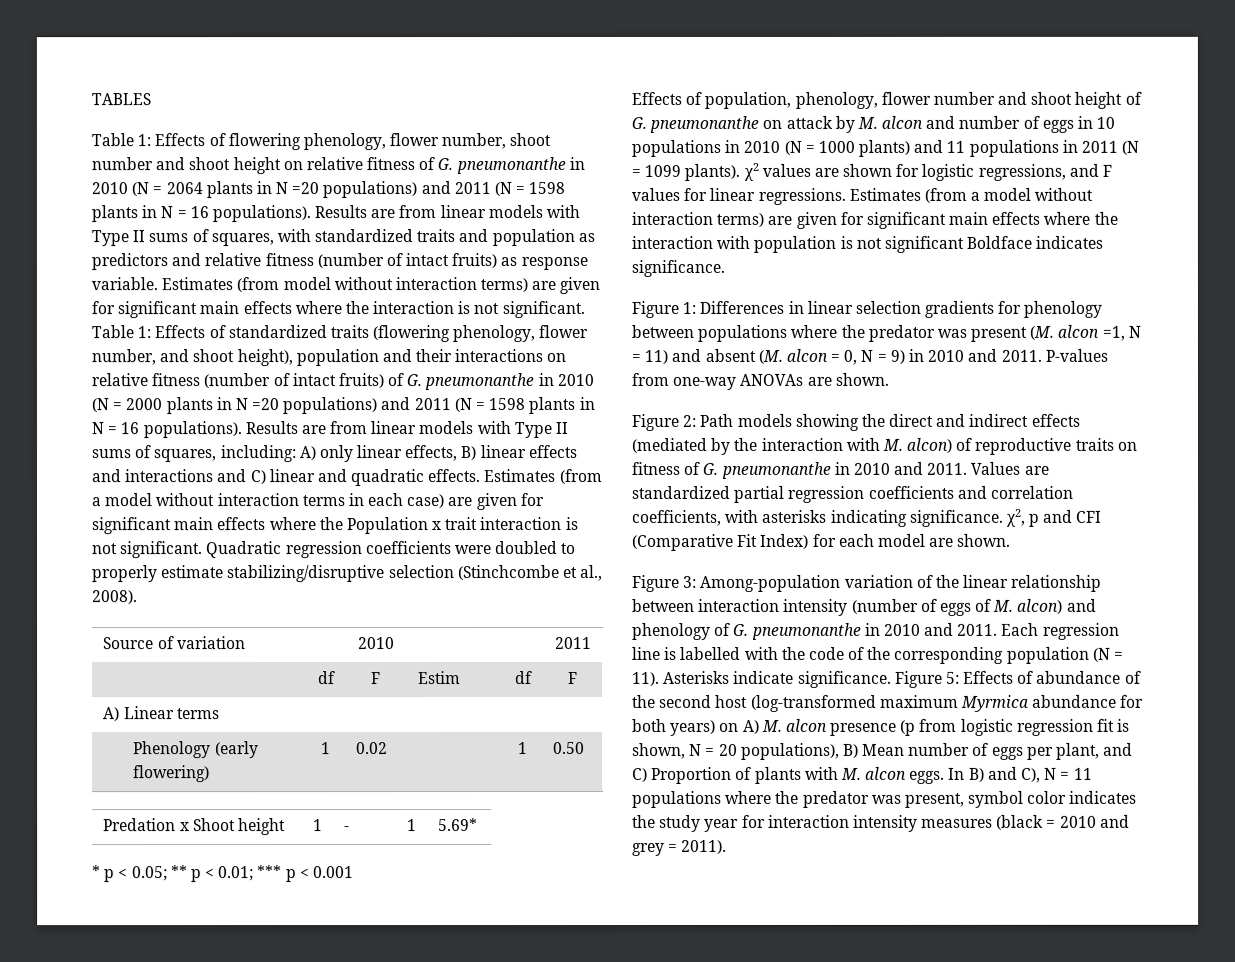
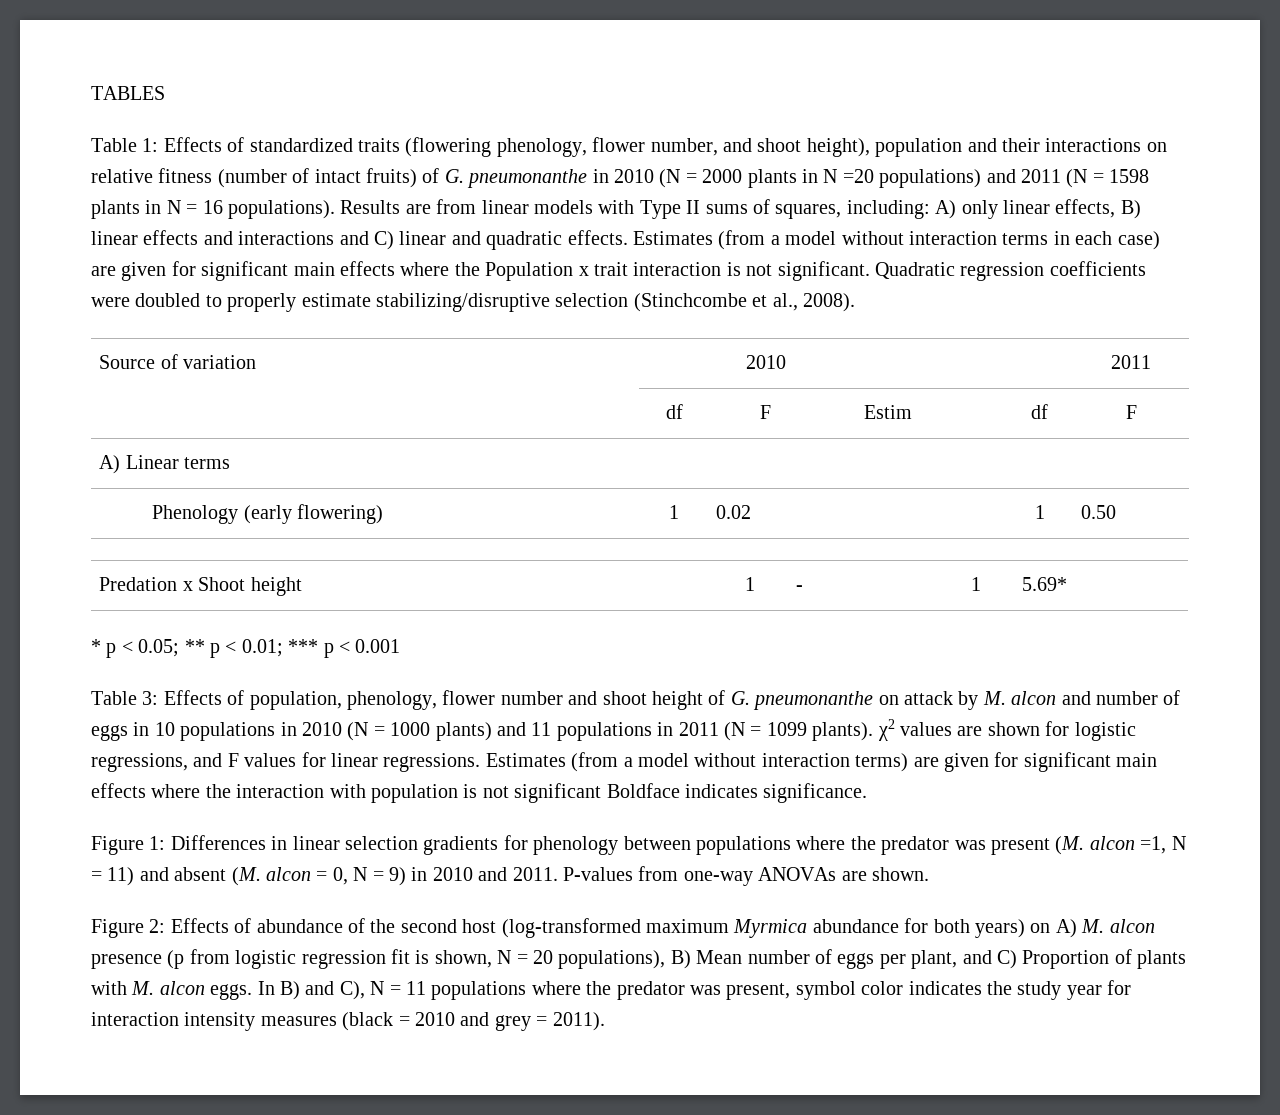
[227,133,552,151] [91,157,585,175] [91,181,566,199] [91,205,581,223] [91,229,595,247] [91,253,588,271] [91,277,601,295] [91,301,585,319] [91,325,226,339] flowering phenology, flower number, shoot number and shoot height on relative fitness of G. pneumonanthe in 2010 (N = 2064 plants in N =20 populations) and 2011 (N = 1598 plants in N = 16 populations). Results are from linear models with Type II sums of squares, with standardized traits and population as predictors and relative fitness (number of intact fruits) as response variable. Estimates (from model without interaction terms) are given for significant main effects where the interaction is not significant. Table 1: Effects of -> (245, 144) none
(355, 872) none -> [91,691,159,705] Table 3:
[699,413,1080,431] [631,437,1137,455] [631,461,1049,479] [632,485,1074,503] [632,508,1103,527] [632,533,1012,551] [632,574,1103,592] [632,598,1097,616] [632,622,1120,640] [632,646,1125,664] [632,670,960,688] Path models showing the direct and indirect effects (mediated by the interaction with M. alcon) of reproductive traits on fitness of G. pneumonanthe in 2010 and 2011. Values are standardized partial regression coefficients and correlation coefficients, with asterisks indicating significance. χ2, p and CFI (Comparative Fit Index) for each model are shown. // Figure 3: Among-population variation of the linear relationship between interaction intensity (number of eggs of M. alcon) and phenology of G. pneumonanthe in 2010 and 2011. Each regression line is labelled with the code of the corresponding population (N = 11). Asterisks indicate significance. Figure 5: -> (166, 926) none

